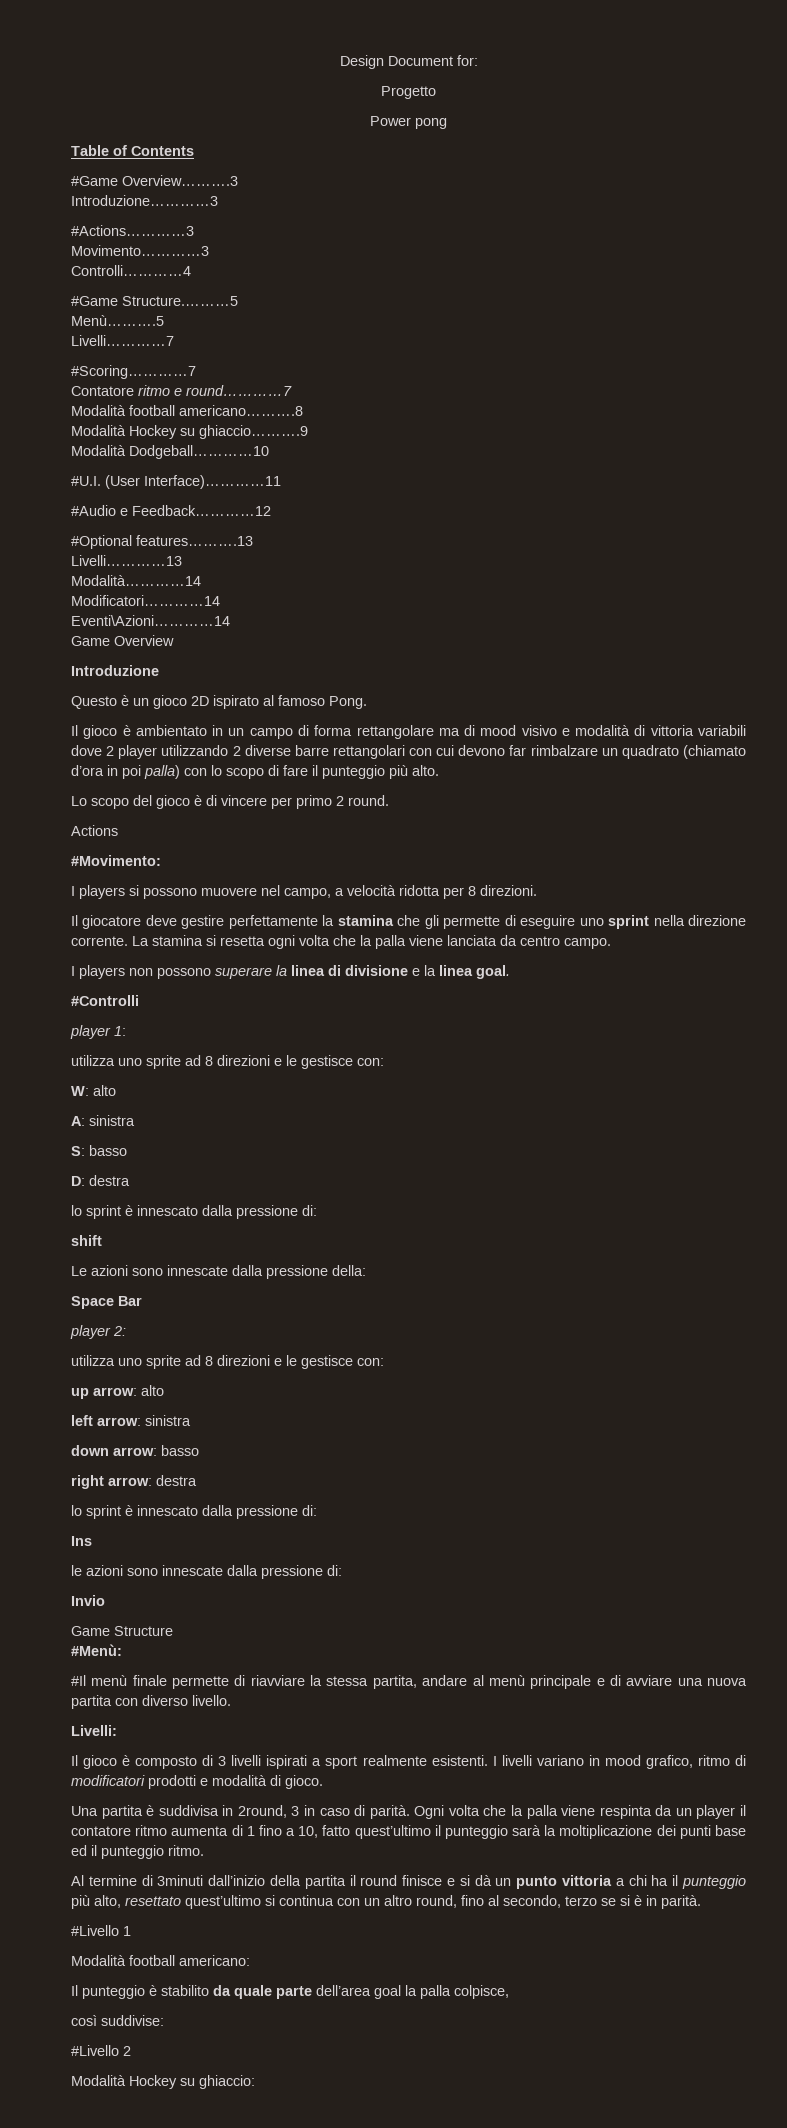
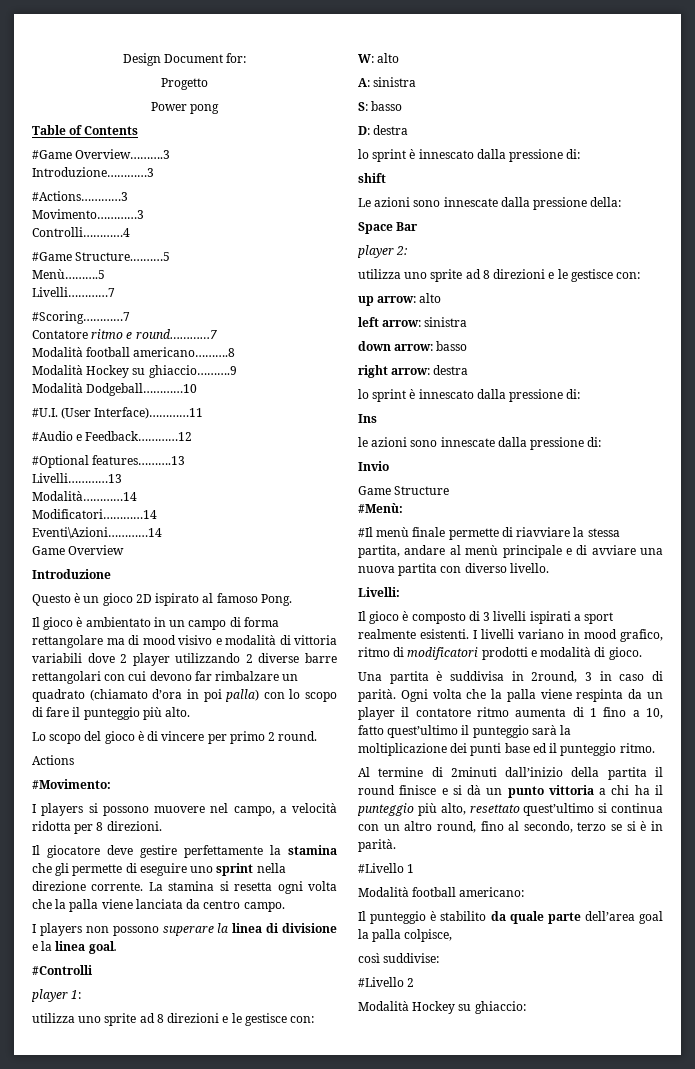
[157,1875,204,1886] 3minuti -> [450,767,497,777] 2minuti

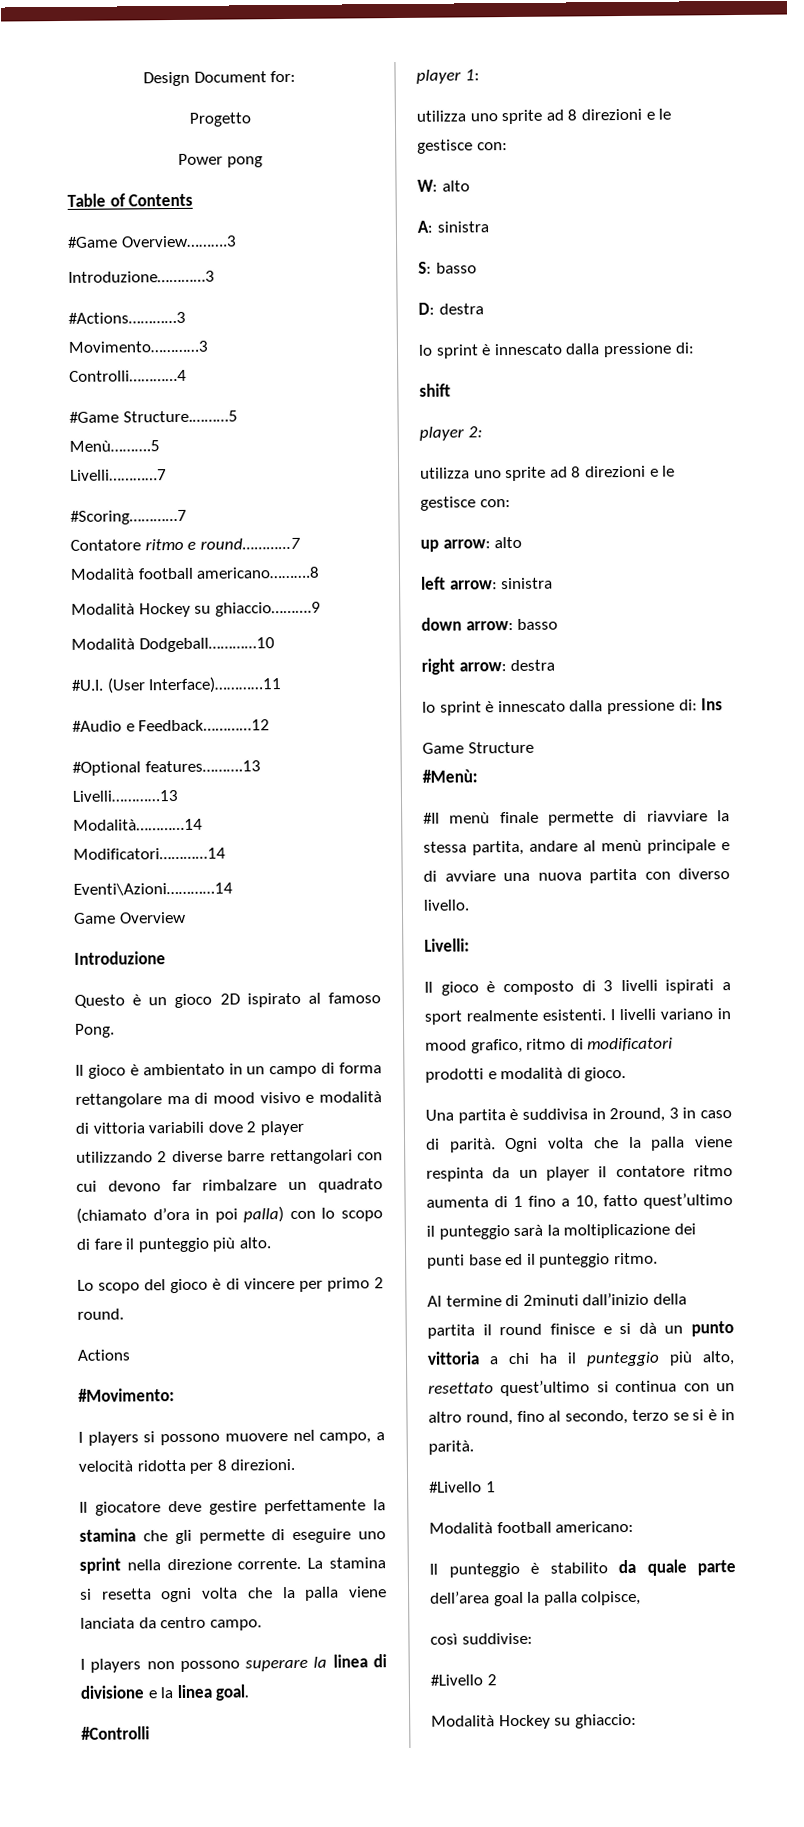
[358,197,622,210] [358,222,419,234] // Le azioni sono innescate dalla pressione della: // Space Bar -> (451, 390) none
(581, 394) // -> (698, 705) none
[358,437,602,450] [358,461,389,471] // le azioni sono innescate dalla pressione di: // Invio -> (724, 704) none

